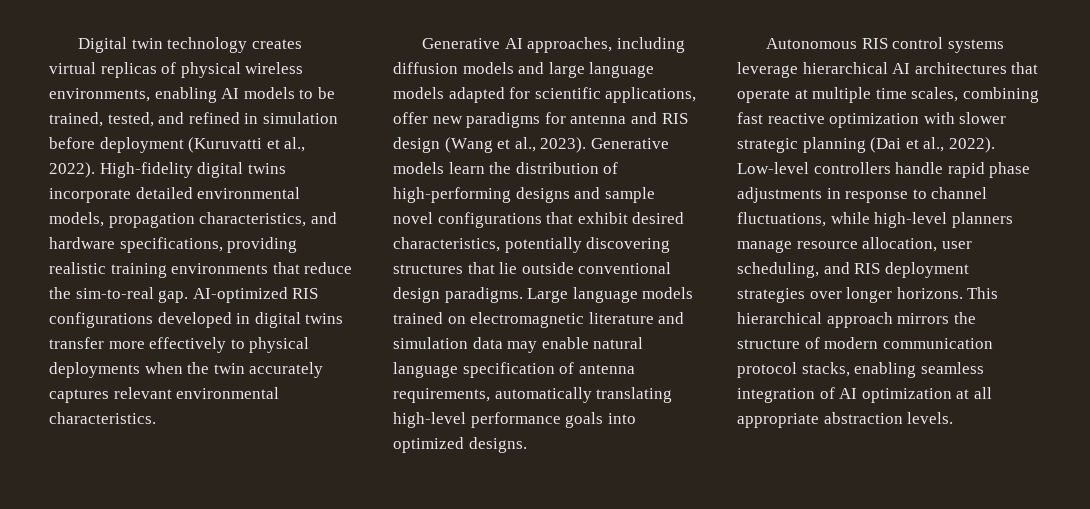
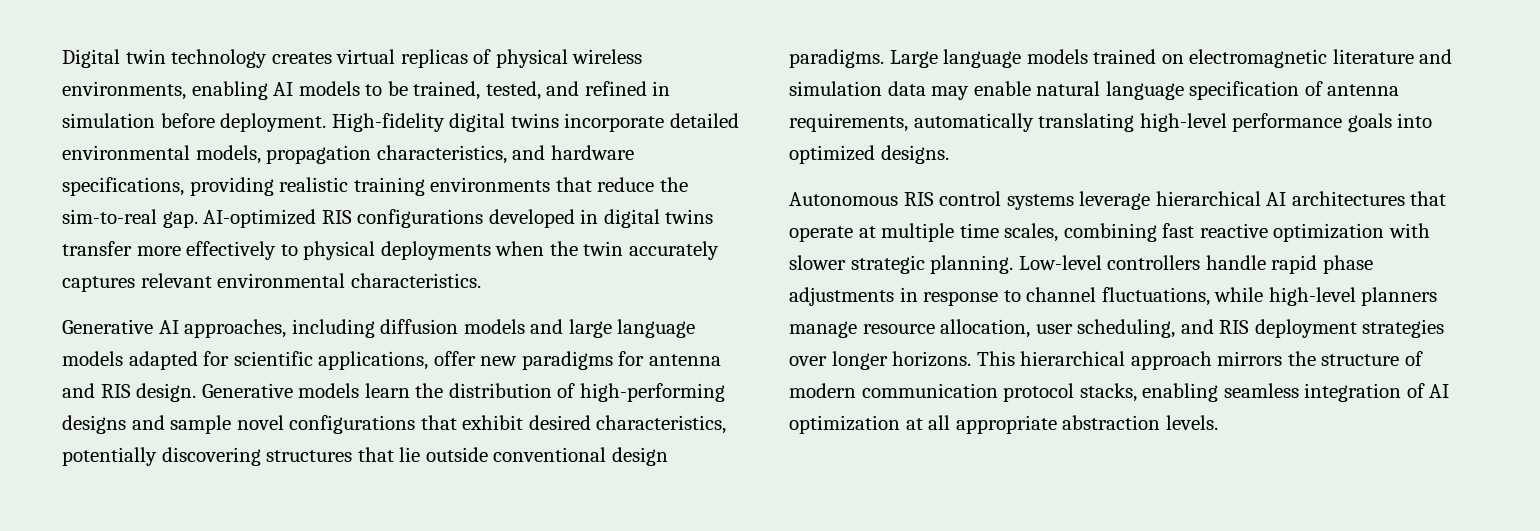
[99,137,306,153] [49,162,95,178] deployment (Kuruvatti et al., 2022). -> [220,113,327,132] deployment.
[393,137,587,153] design (Wang et al., 2023). -> [136,383,197,402] design.
[802,137,995,153] planning (Dai et al., 2022). -> [930,255,1014,274] planning.

